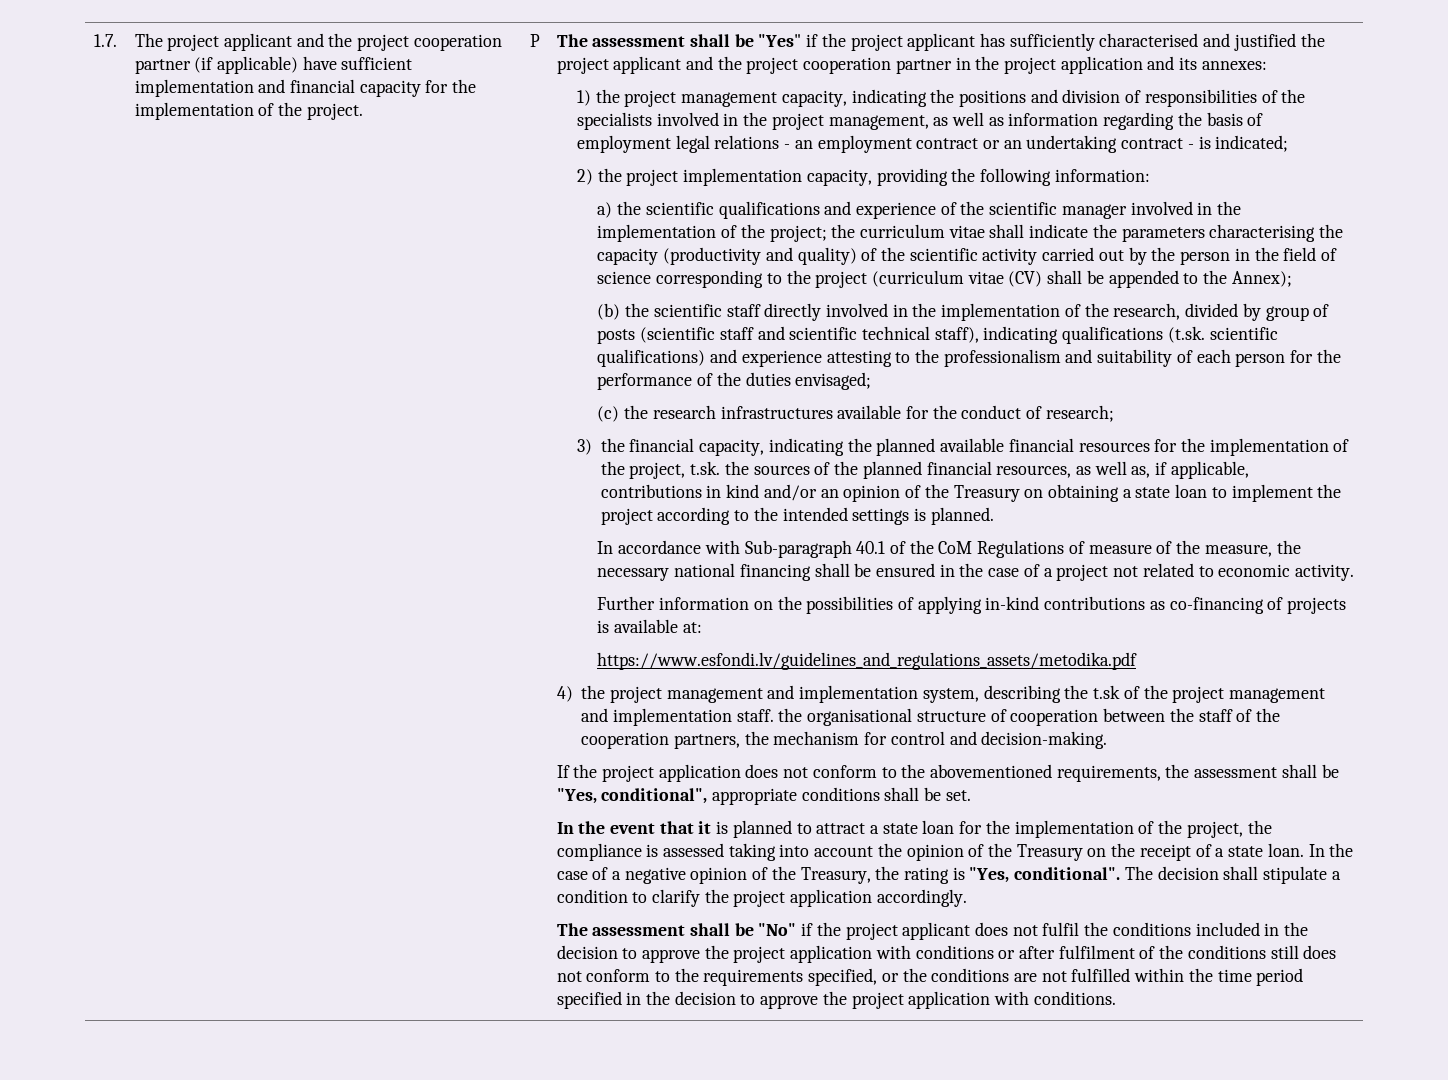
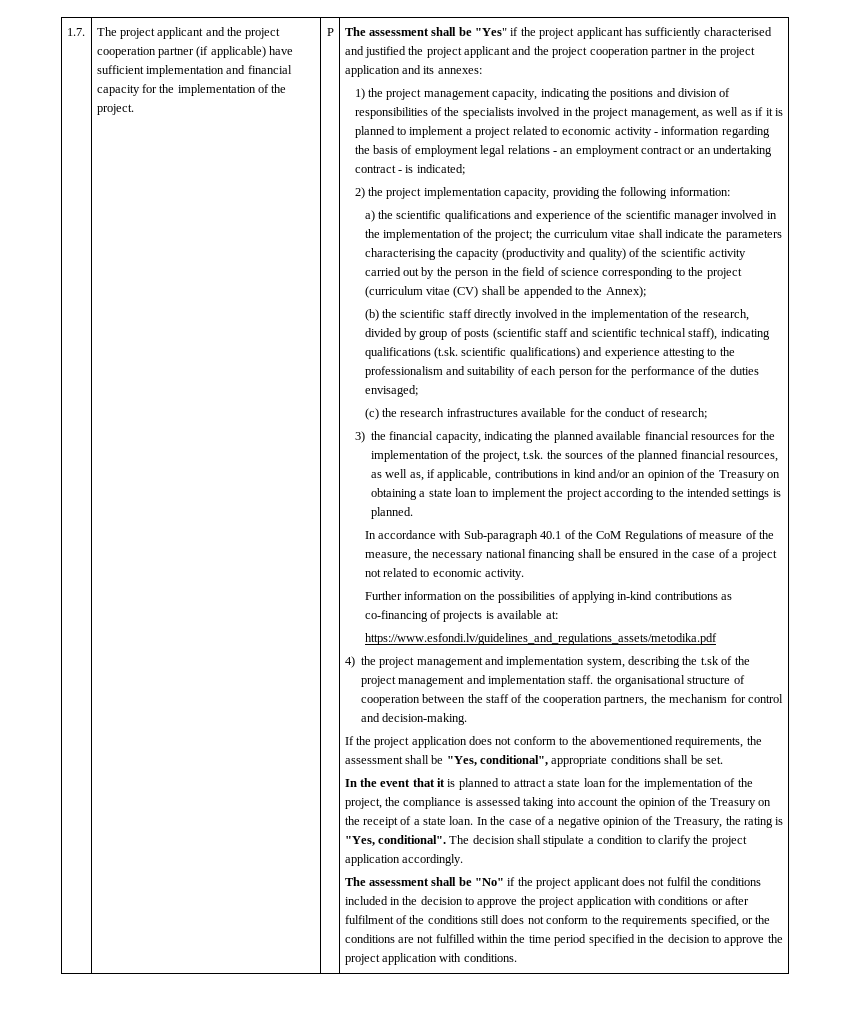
(1004, 121) none -> [755,107,783,116] [354,126,659,138] if it is planned to implement a project related to economic activity -

